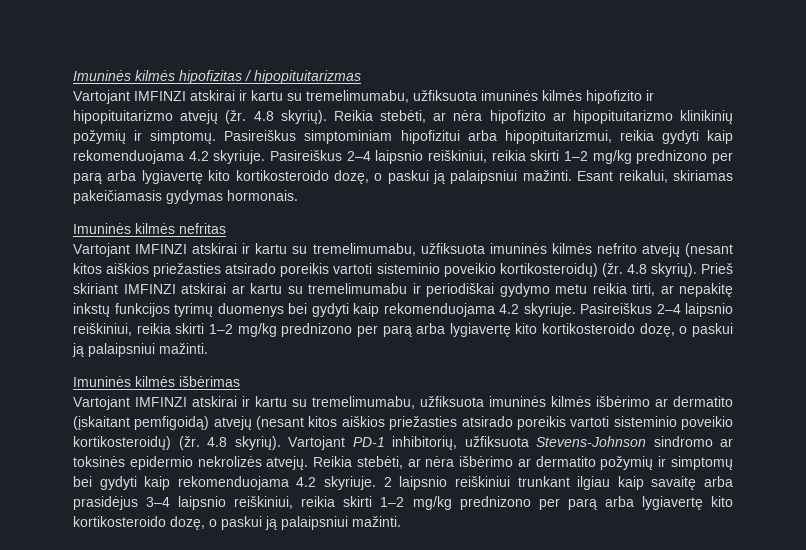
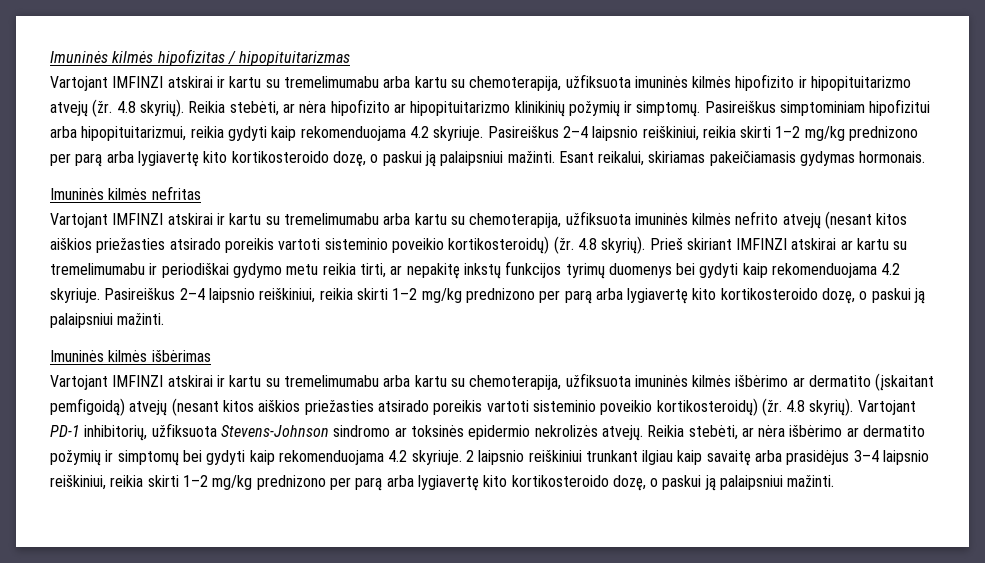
[306,90,409,103] tremelimumabu, -> [283,76,562,91] tremelimumabu arba kartu su chemoterapija,
[312,243,416,256] tremelimumabu, -> [283,213,562,228] tremelimumabu arba kartu su chemoterapija,
[312,396,415,409] tremelimumabu, -> [283,375,562,390] tremelimumabu arba kartu su chemoterapija,

